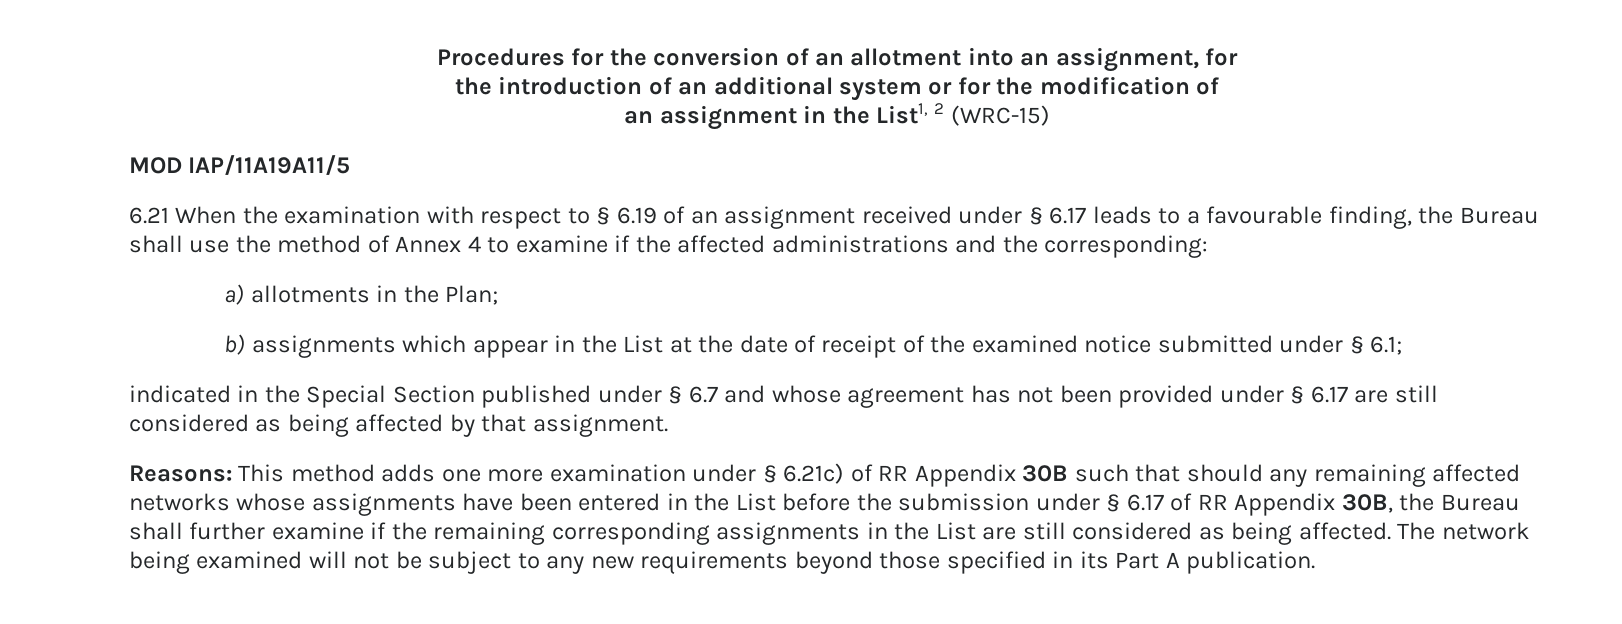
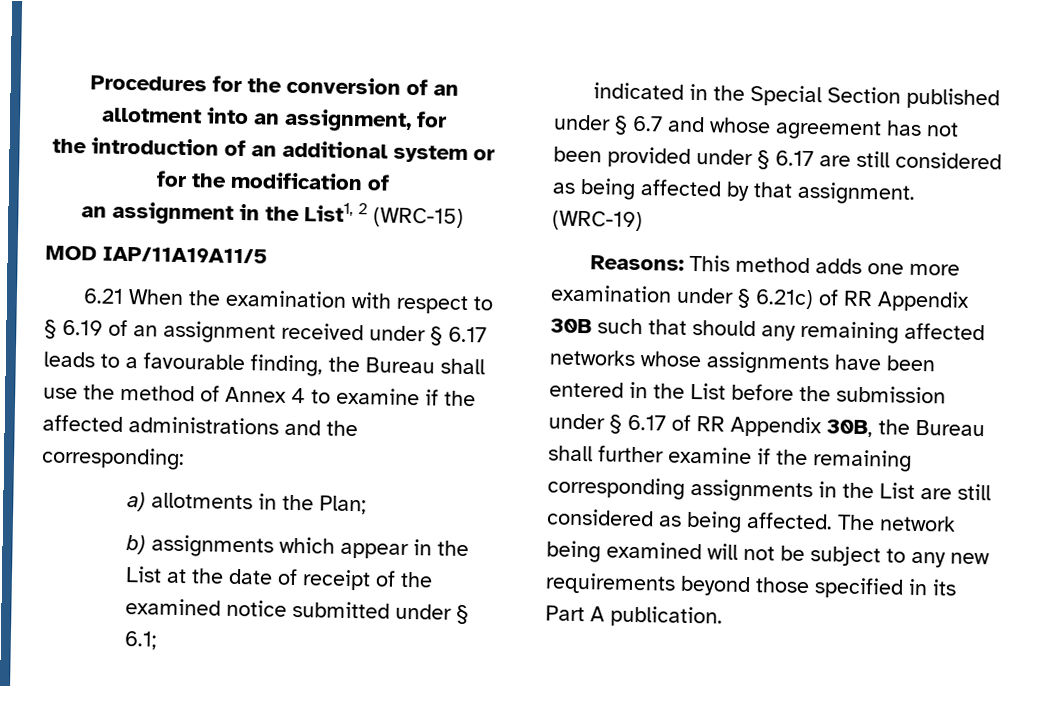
(668, 425) none -> [552,210,643,232] (WRC-19)

